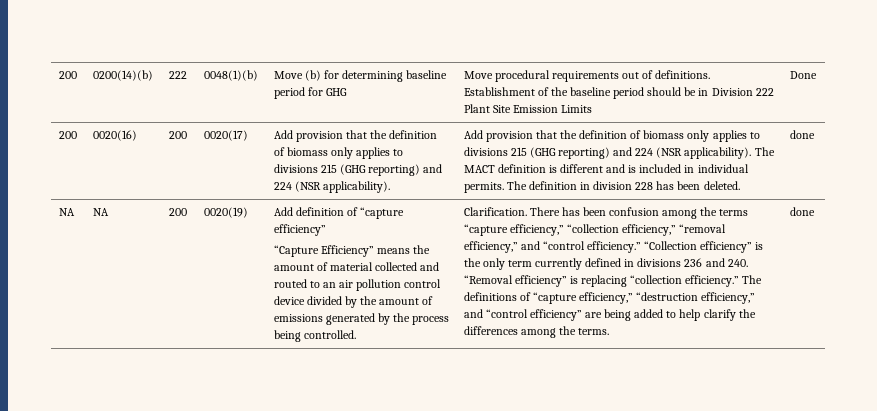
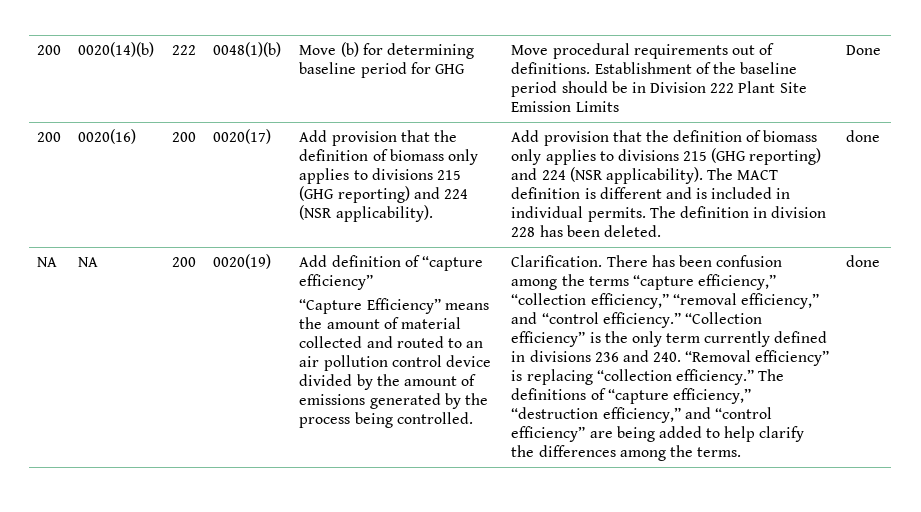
[58,71,77,79] [92,70,153,81] 200 | 0200(14)(b) -> [37,45,62,55] [78,42,155,57] 200 | 0020(14)(b)

